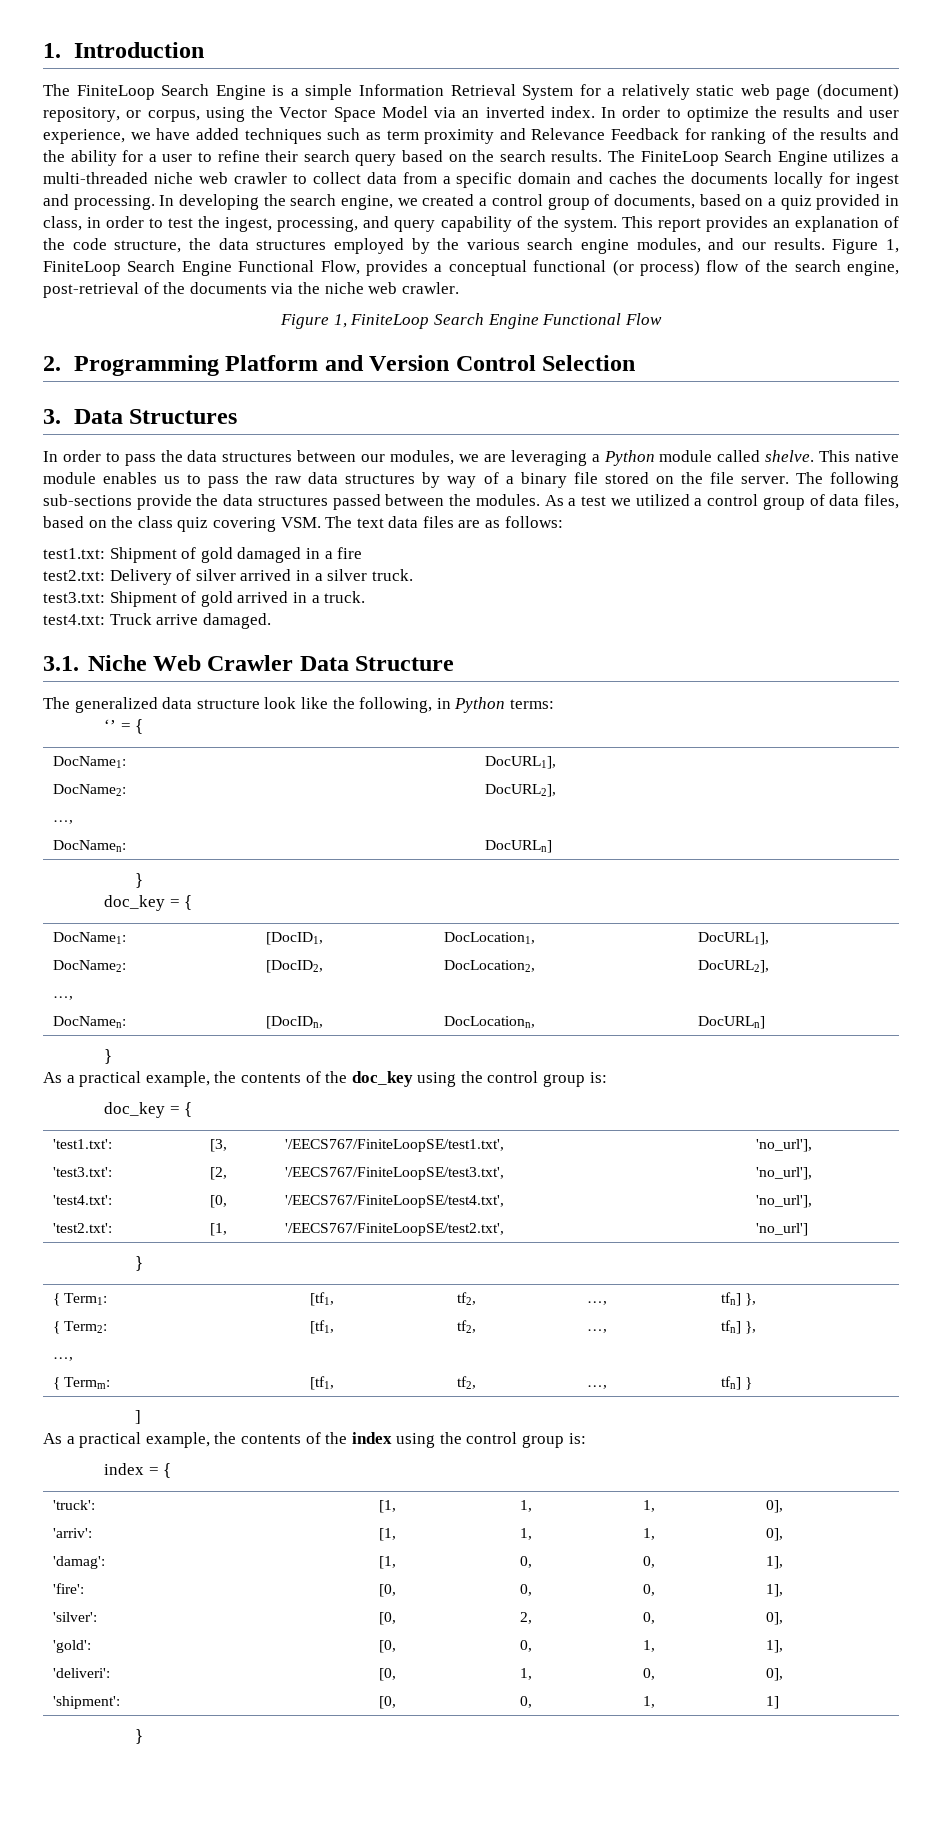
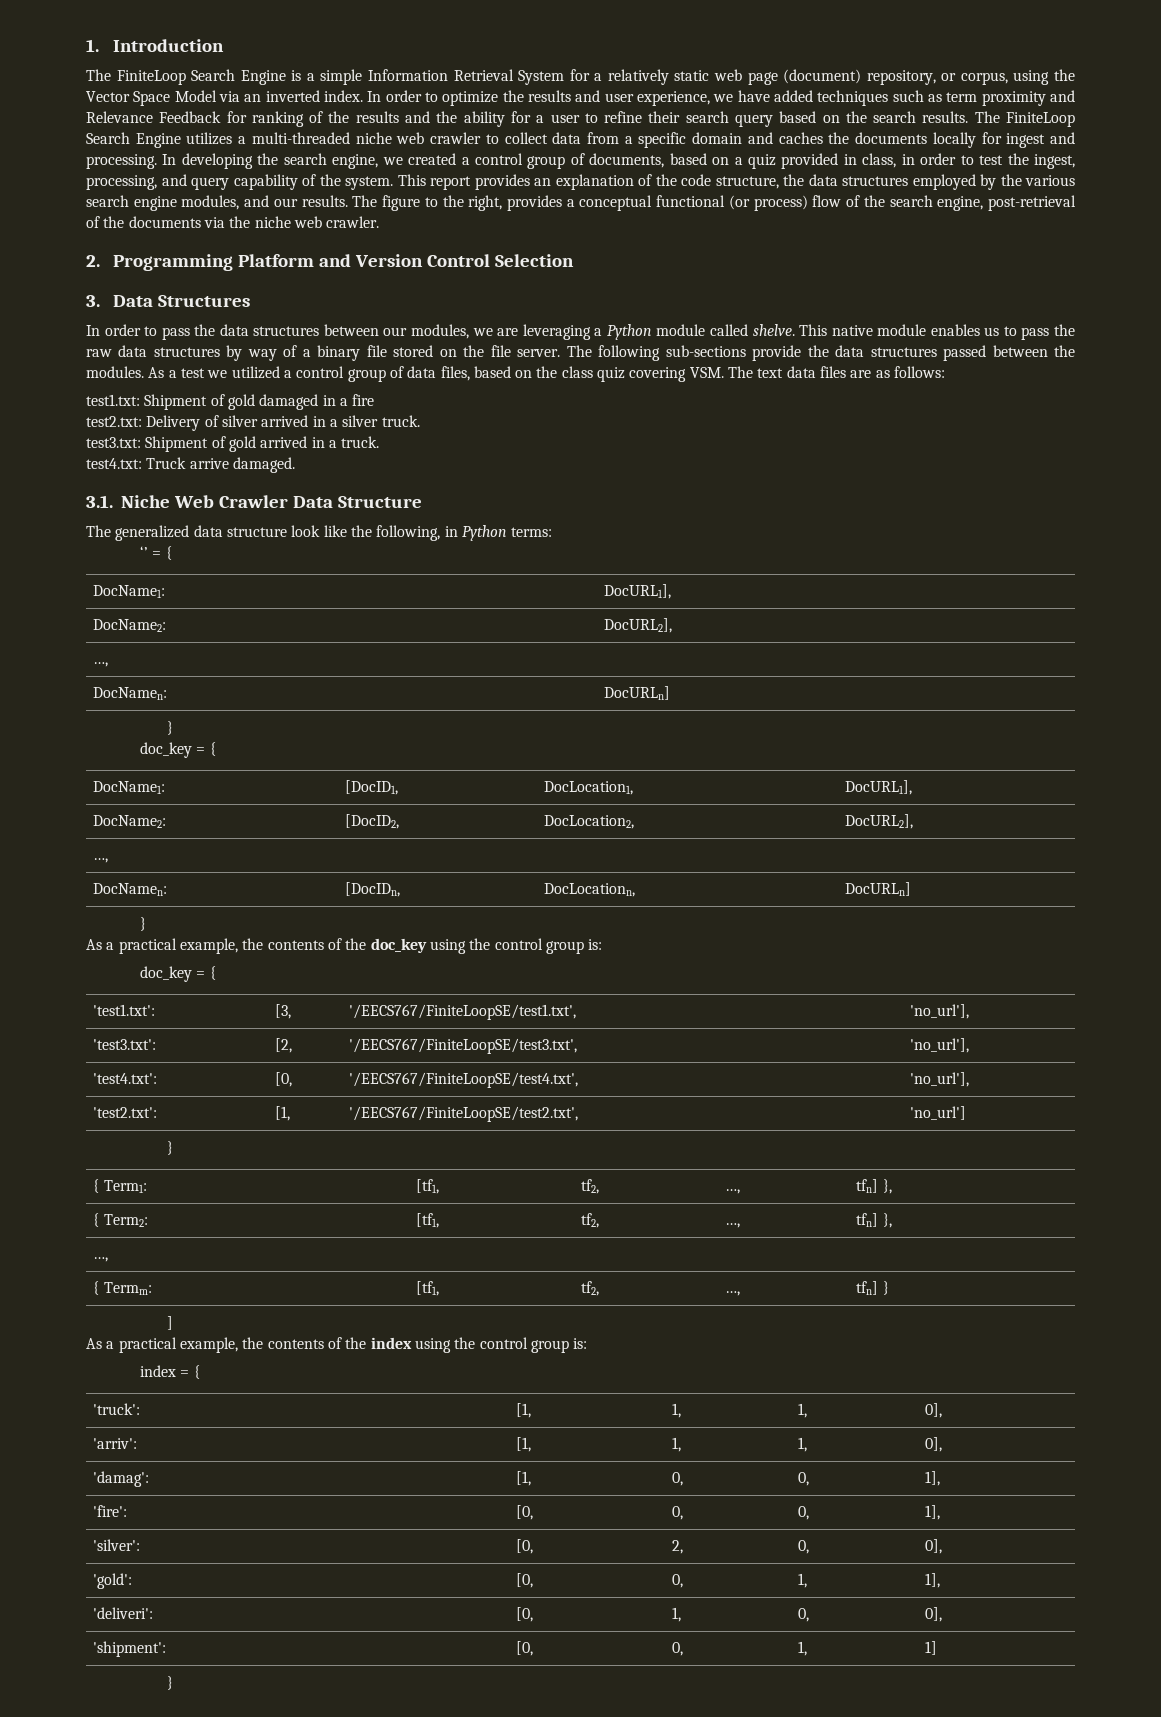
[832,239,899,254] [43,260,360,276] Figure 1, FiniteLoop Search Engine Functional Flow, -> [352,195,503,211] The figure to the right,
[280,313,662,329] // Figure 1, FiniteLoop Search Engine Functional Flow -> (380, 222) none

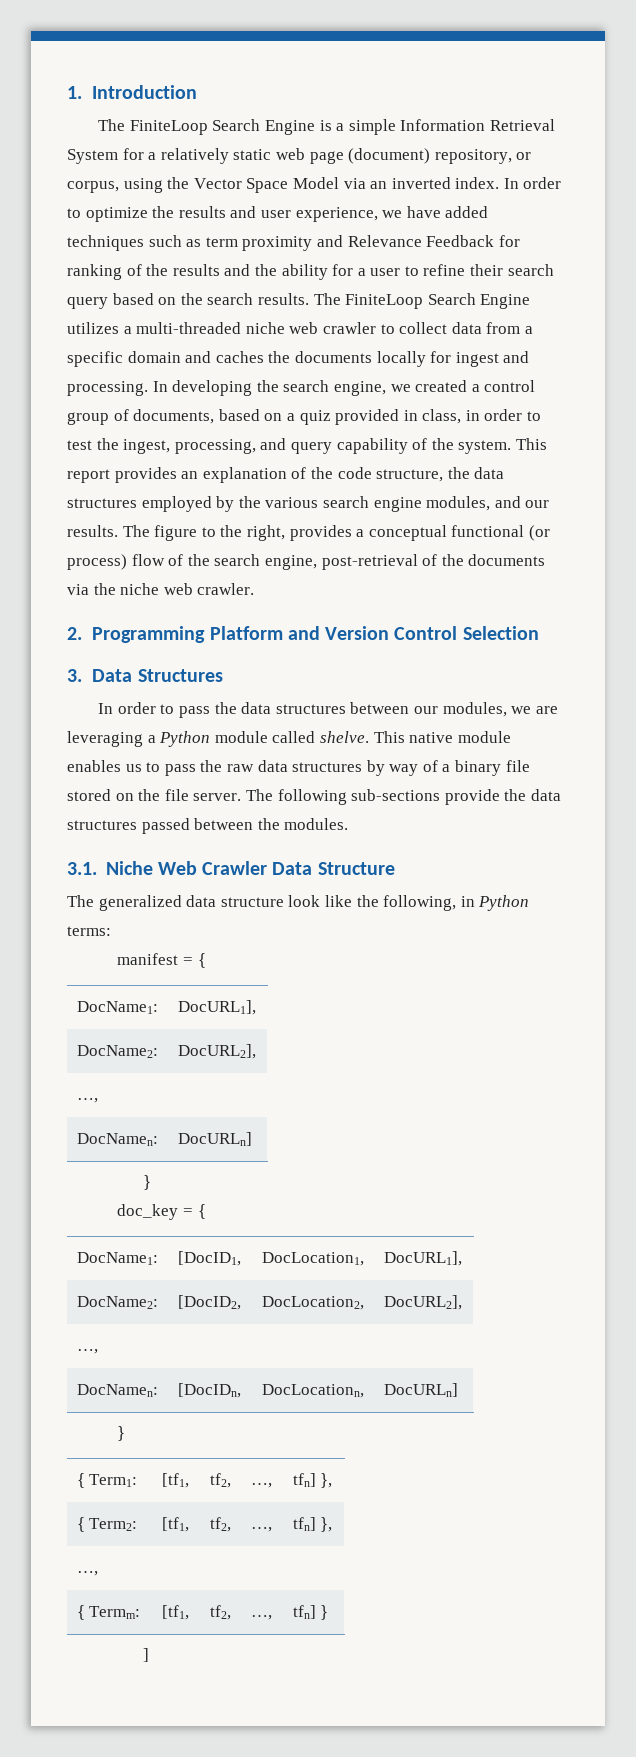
[148,366,946,382] [86,394,375,410] [86,415,420,431] [86,436,380,452] [86,457,295,473] As a test we utilized a control group of data files, based on the class quiz covering VSM. The text data files are as follows: // test1.txt: Shipment of gold damaged in a fire // test2.txt: Delivery of silver arrived in a silver truck. // test3.txt: Shipment of gold arrived in a truck. // test4.txt: Truck arrive damaged. -> (349, 824) none
[140,546,149,558] ‘’ -> [117,953,179,965] manifest
[86,938,603,954] [140,966,216,982] [93,1004,156,1016] [275,1004,292,1019] [349,1004,577,1020] [910,1004,970,1019] [93,1039,157,1050] [275,1038,293,1053] [349,1038,578,1054] [910,1038,970,1053] [93,1073,158,1084] [275,1072,293,1087] [349,1072,579,1088] [910,1072,970,1087] [93,1107,158,1118] [275,1106,291,1121] [349,1106,579,1122] [910,1106,967,1120] [167,1141,174,1155] // As a practical example, the contents of the doc_key using the control group is: // doc_key = { // 'test1.txt': | [3, | '/EECS767/FiniteLoopSE/test1.txt', | 'no_url'], // 'test3.txt': | [2, | '/EECS767/FiniteLoopSE/test3.txt', | 'no_url'], // 'test4.txt': | [0, | '/EECS767/FiniteLoopSE/test4.txt', | 'no_url'], // 'test2.txt': | [1, | '/EECS767/FiniteLoopSE/test2.txt', | 'no_url'] // } -> (126, 1433) none
[86,1337,588,1353] [140,1365,200,1379] [93,1403,141,1415] [516,1403,532,1418] [672,1403,682,1418] [798,1403,808,1418] [925,1403,943,1418] [93,1438,138,1449] [516,1437,532,1452] [672,1437,682,1452] [798,1437,808,1452] [925,1437,943,1452] [93,1471,150,1487] [516,1471,532,1486] [672,1472,684,1486] [798,1472,810,1486] [925,1471,941,1486] [93,1505,128,1517] [516,1505,534,1520] [672,1506,684,1520] [798,1506,810,1520] [925,1505,941,1520] [93,1539,141,1551] [516,1539,534,1554] [672,1540,684,1554] [798,1540,810,1554] [925,1539,943,1554] [93,1573,133,1589] [516,1573,534,1588] [672,1574,684,1588] [798,1573,808,1588] [925,1573,941,1588] [93,1607,154,1619] [516,1607,534,1622] [672,1607,682,1622] [798,1608,810,1622] [925,1607,943,1622] [93,1641,167,1657] [516,1641,534,1656] [672,1642,684,1656] [798,1641,808,1656] [925,1641,938,1655] [167,1676,174,1690] // As a practical example, the contents of the index using the control group is: // index = { // 'truck': | [1, | 1, | 1, | 0], // 'arriv': | [1, | 1, | 1, | 0], // 'damag': | [1, | 0, | 0, | 1], // 'fire': | [0, | 0, | 0, | 1], // 'silver': | [0, | 2, | 0, | 0], // 'gold': | [0, | 0, | 1, | 1], // 'deliveri': | [0, | 1, | 0, | 0], // 'shipment': | [0, | 0, | 1, | 1] // } -> (149, 1655) none

